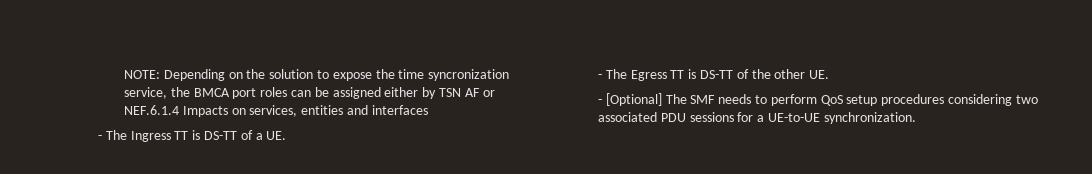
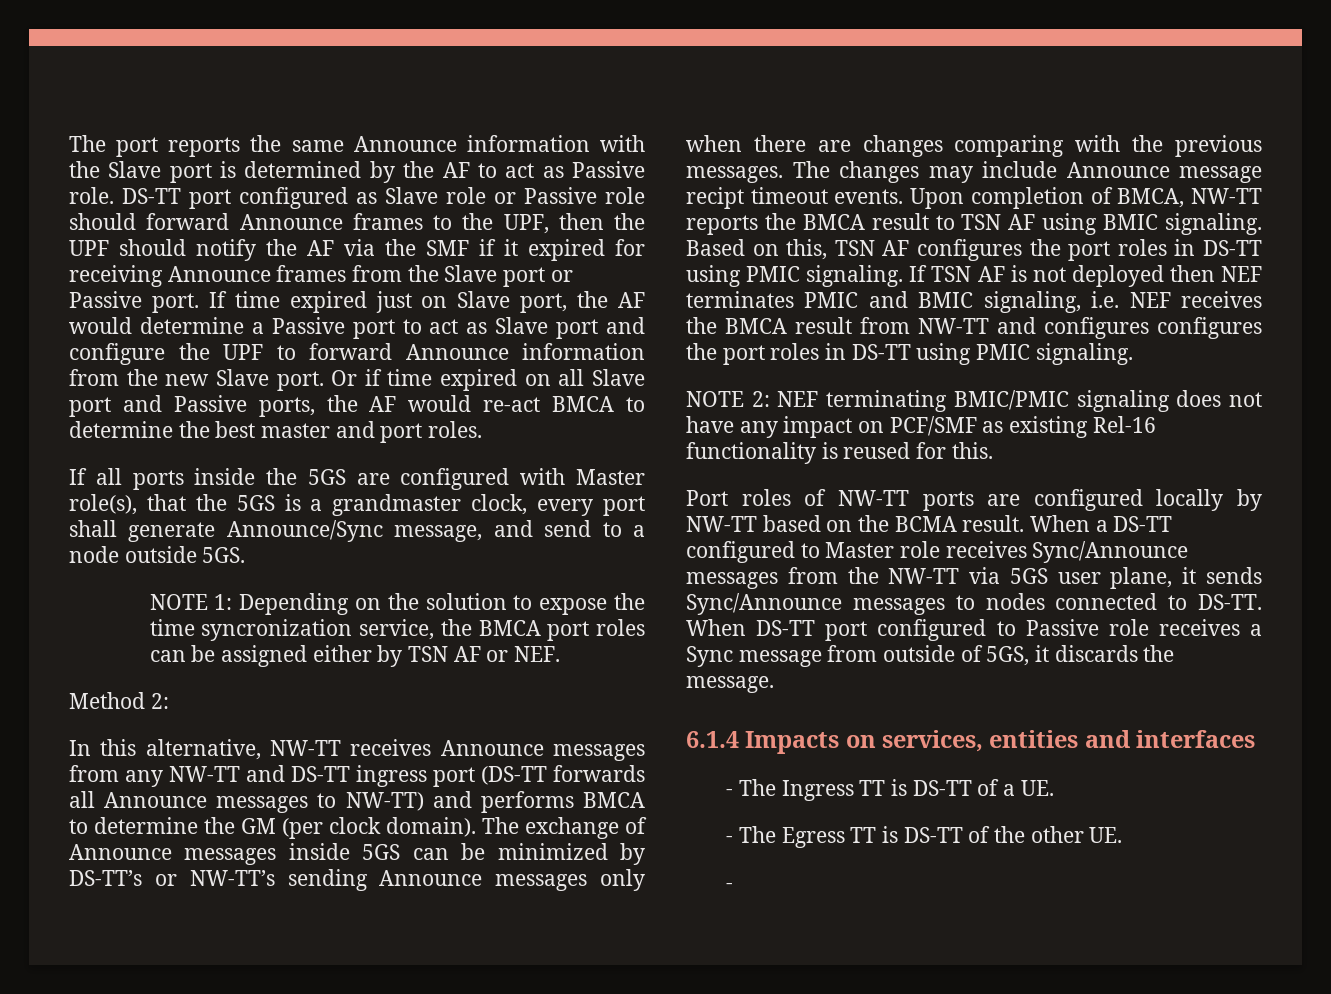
[124,70,161,79] NOTE: -> [69,135,645,157] [69,161,646,183] [69,187,645,209] [69,213,645,234] [69,239,645,261] [69,265,573,287] [69,291,645,313] [69,317,645,339] [69,343,645,365] [69,369,645,391] [69,395,646,417] [69,421,483,443] [69,468,645,490] [69,494,645,516] [69,520,645,542] [69,546,246,563] [149,594,233,610] The port reports the same Announce information with the Slave port is determined by the AF to act as Passive role. DS-TT port configured as Slave role or Passive role should forward Announce frames to the UPF, then the UPF should notify the AF via the SMF if it expired for receiving Announce frames from the Slave port or Passive port. If time expired just on Slave port, the AF would determine a Passive port to act as Slave port and configure the UPF to forward Announce information from the new Slave port. Or if time expired on all Slave port and Passive ports, the AF would re-act BMCA to determine the best master and port roles. // If all ports inside the 5GS are configured with Master role(s), that the 5GS is a grandmaster clock, every port shall generate Announce/Sync message, and send to a node outside 5GS. // NOTE 1:
[124,105,180,115] NEF.6.1.4 -> [514,646,561,662] [69,692,169,709] [69,739,645,761] [69,765,645,787] [69,791,645,813] [69,817,647,839] [69,843,646,865] [69,869,645,891] [686,135,1262,157] [686,161,1262,183] [686,187,1262,209] [686,213,1262,235] [686,239,1262,261] [686,265,1262,287] [686,291,1262,313] [686,317,1262,339] [686,343,1133,365] [686,390,1262,412] [686,416,1156,438] [686,442,993,464] [686,489,1262,511] [686,515,1173,532] [686,541,1189,563] [686,567,1262,589] [686,593,1262,615] [686,619,1262,641] [686,645,1175,667] [686,676,774,693] [686,731,739,748] NEF. // Method 2: // In this alternative, NW-TT receives Announce messages from any NW-TT and DS-TT ingress port (DS-TT forwards all Announce messages to NW-TT) and performs BMCA to determine the GM (per clock domain). The exchange of Announce messages inside 5GS can be minimized by DS-TT’s or NW-TT’s sending Announce messages only when there are changes comparing with the previous messages. The changes may include Announce message recipt timeout events. Upon completion of BMCA, NW-TT reports the BMCA result to TSN AF using BMIC signaling. Based on this, TSN AF configures the port roles in DS-TT using PMIC signaling. If TSN AF is not deployed then NEF terminates PMIC and BMIC signaling, i.e. NEF receives the BMCA result from NW-TT and configures configures the port roles in DS-TT using PMIC signaling. // NOTE 2: NEF terminating BMIC/PMIC signaling does not have any impact on PCF/SMF as existing Rel-16 functionality is reused for this. // Port roles of NW-TT ports are configured locally by NW-TT based on the BCMA result. When a DS-TT configured to Master role receives Sync/Announce messages from the NW-TT via 5GS user plane, it sends Sync/Announce messages to nodes connected to DS-TT. When DS-TT port configured to Passive role receives a Sync message from outside of 5GS, it discards the message. // 6.1.4
[605,93,1038,106] [598,112,916,124] [Optional] The SMF needs to perform QoS setup procedures considering two associated PDU sessions for a UE-to-UE synchronization. -> (734, 886) none

